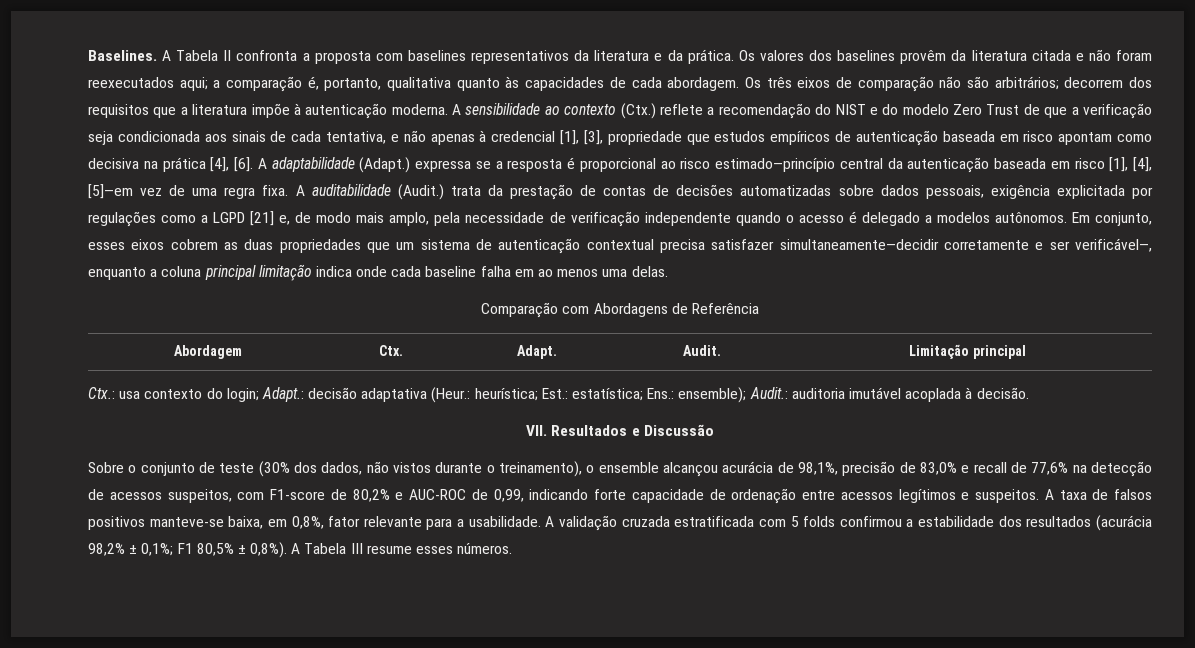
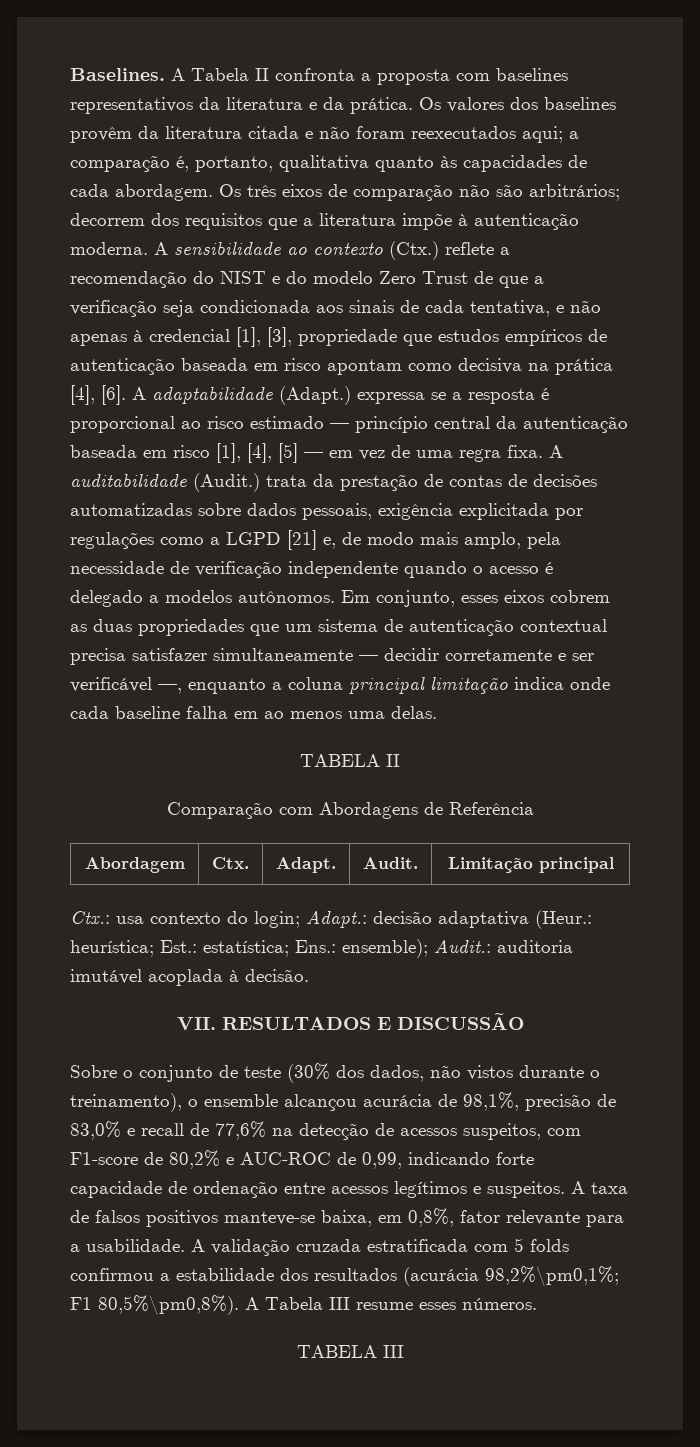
[715,158,835,172] estimado—princípio -> [250,416,428,433] estimado — princípio
[88,184,133,199] [5]—em -> [278,443,353,463] [5] — em
[779,239,939,250] simultaneamente—decidir -> [213,648,439,661] simultaneamente — decidir
[1075,238,1153,252] verificável—, -> [70,677,182,694] verificável —,
(668, 271) none -> [300,754,400,767] // TABELA II
[551,424,714,436] Resultados e Discussão -> [221,1013,524,1030] RESULTADOS E DISCUSSÃO
[88,542,288,558] 98,2% ± 0,1%; F1 80,5% ± 0,8%). -> [485,1266,619,1286] [70,1295,239,1315] 98,2%\pm0,1%; F1 80,5%\pm0,8%).
(513, 548) none -> [296,1345,404,1358] // TABELA III

